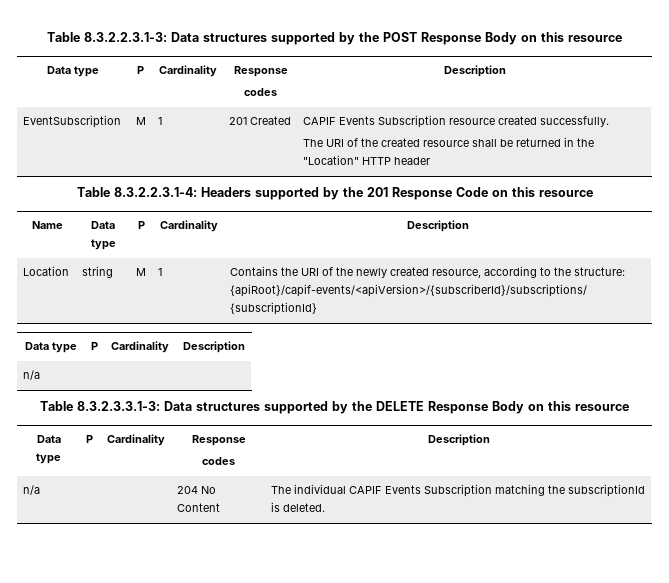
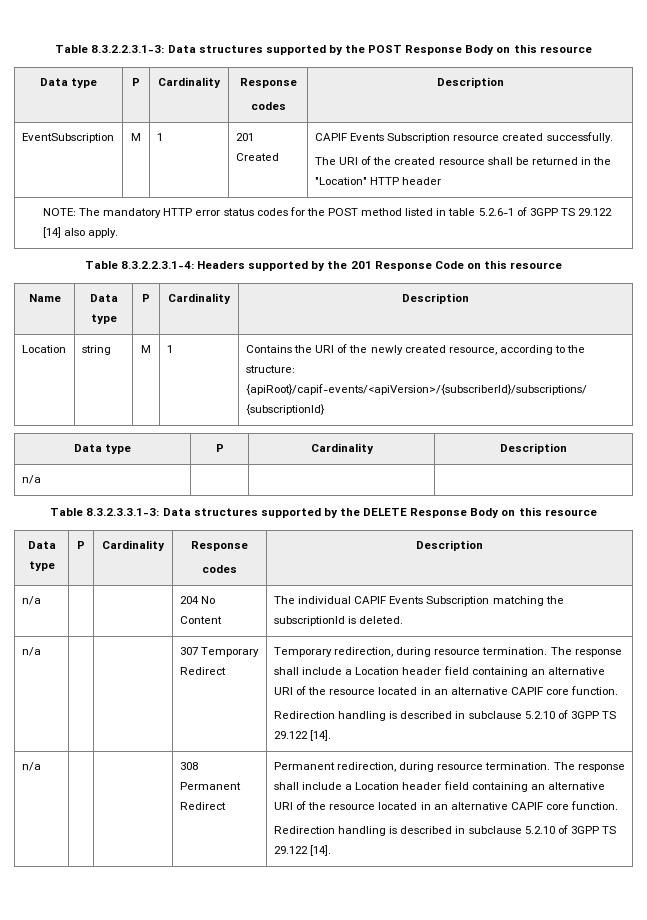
(431, 161) none -> [43,207,612,218] [43,227,119,238] // NOTE: The mandatory HTTP error status codes for the POST method listed in table 5.2.6-1 of 3GPP TS 29.122 [14] also apply.
(326, 507) none -> [21,647,41,656] [179,647,260,657] [179,667,226,675] [273,647,622,657] [273,666,605,677] [273,686,619,695] [273,710,616,721] [273,730,332,741] [21,762,41,771] [179,762,198,770] [179,782,241,790] [179,802,226,810] [273,762,625,772] [273,781,605,792] [273,801,619,810] [273,825,616,836] [273,845,332,856] // n/a | | | 307 Temporary Redirect | Temporary redirection, during resource termination. The response shall include a Location header field containing an alternative URI of the resource located in an alternative CAPIF core function. // Redirection handling is described in subclause 5.2.10 of 3GPP TS 29.122 [14]. // n/a | | | 308 Permanent Redirect | Permanent redirection, during resource termination. The response shall include a Location header field containing an alternative URI of the resource located in an alternative CAPIF core function. // Redirection handling is described in subclause 5.2.10 of 3GPP TS 29.122 [14].

